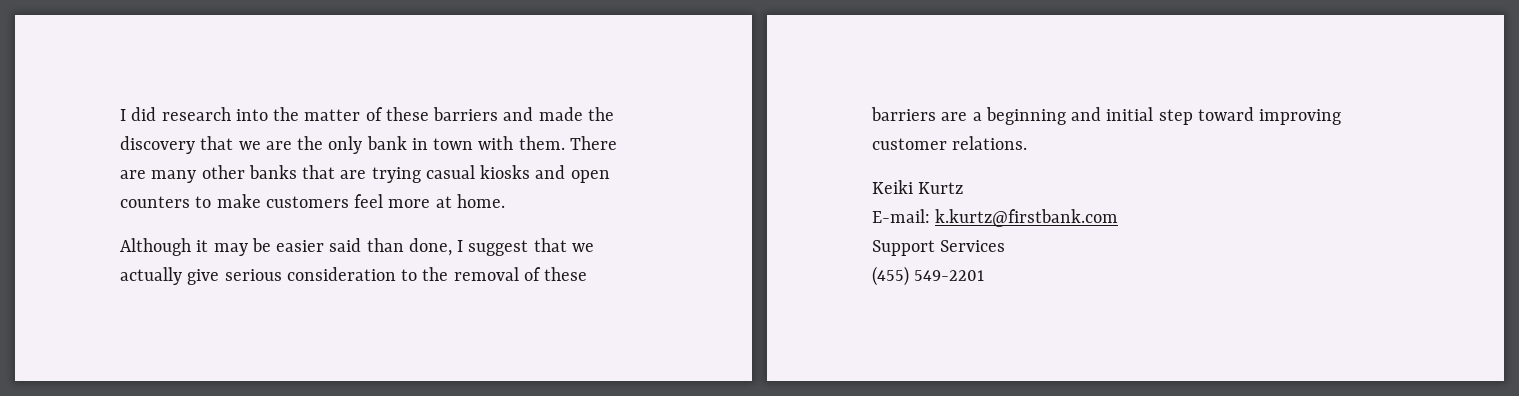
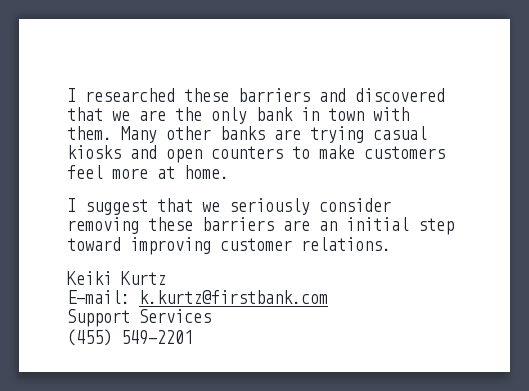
[120,107,614,121] [120,136,195,154] I did research into the matter of these barriers and made the discovery -> [67,88,445,102] I researched these barriers and discovered
[569,136,617,150] [120,170,197,183] There are many -> [121,126,157,143] Many
[302,165,336,179] that -> (265, 133) none
[120,238,594,256] [120,267,588,285] [871,107,1102,125] Although it may be easier said than done, I suggest that we actually give serious consideration to the removal of these barriers are a beginning and -> [67,198,391,215] [67,217,337,234] I suggest that we seriously consider removing these barriers are an

